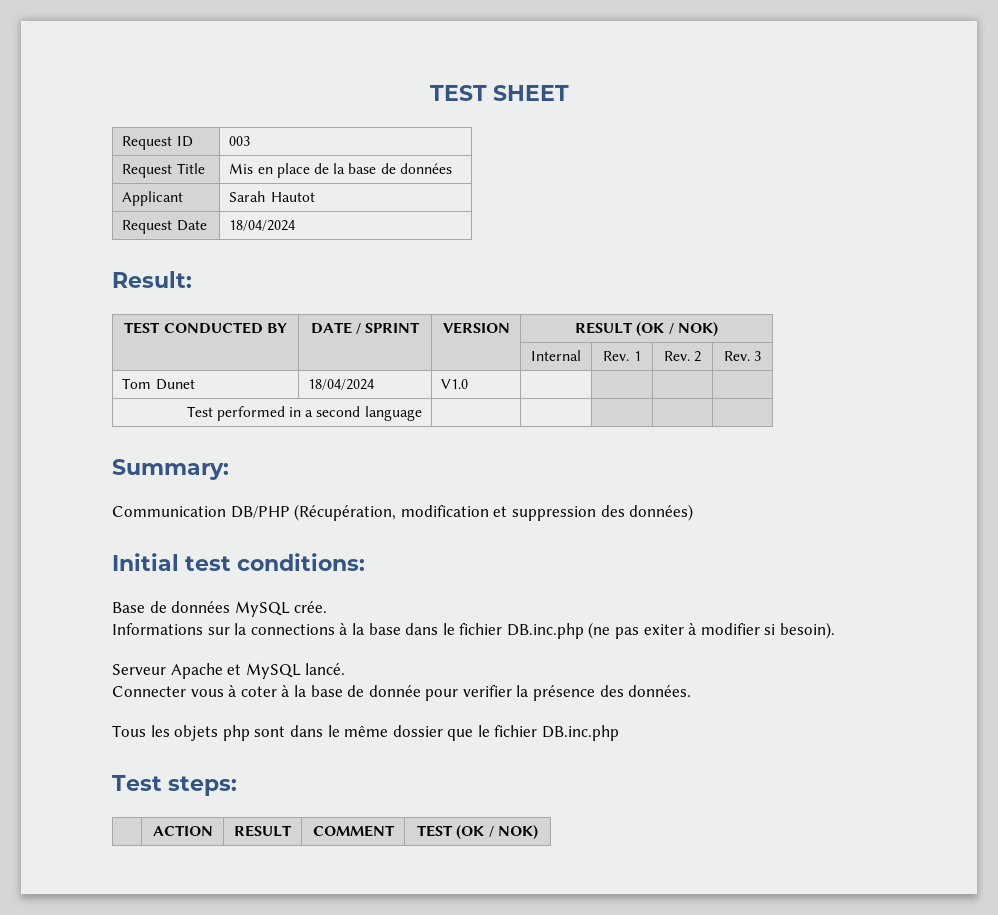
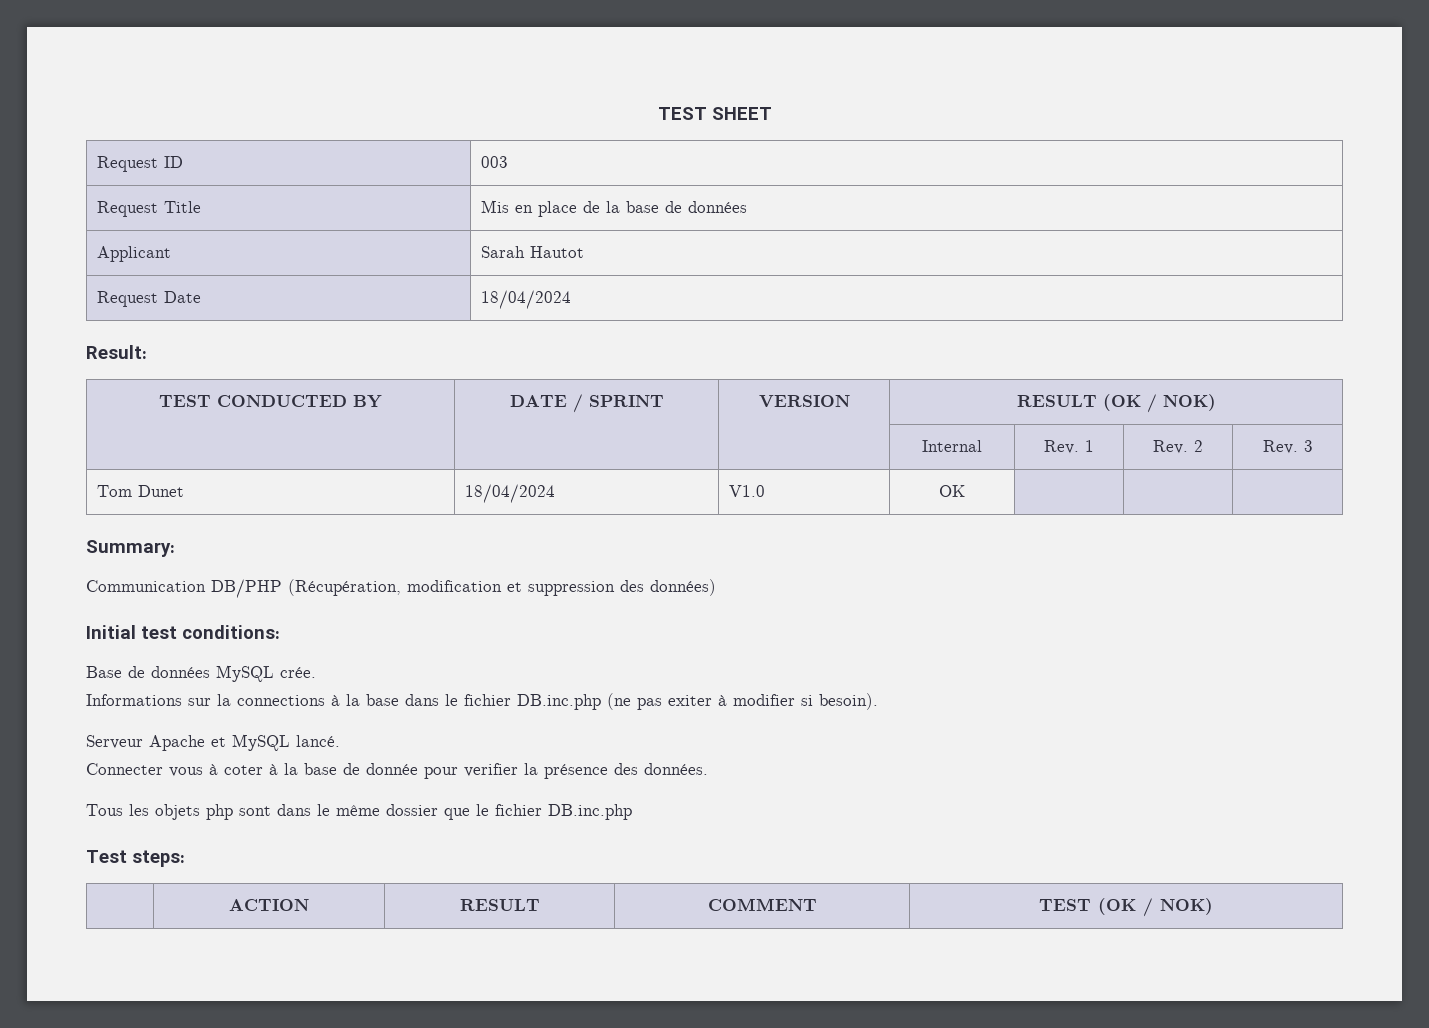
[186,406,422,421] | | | // Test performed in a second language | | -> [939,485,965,497] OK

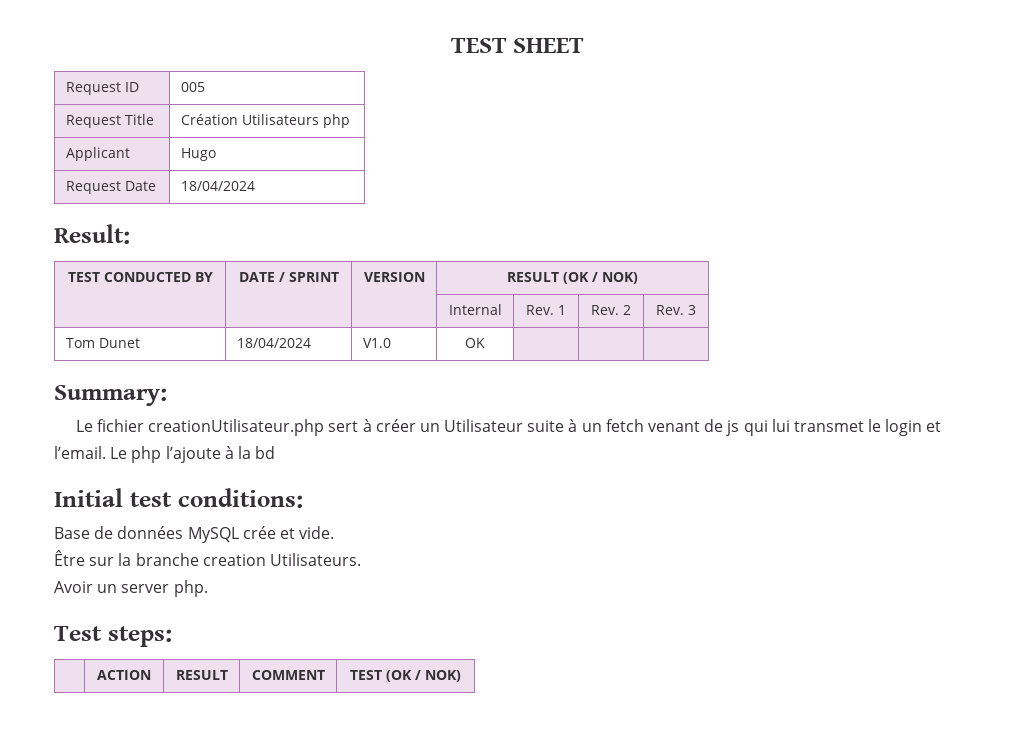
[481,156,509,168] 003 -> [180,82,205,92] 005
[481,200,748,217] Mis en place de la base de données -> [180,114,350,128] Création Utilisateurs php
[481,246,585,258] Sarah Hautot -> [180,148,216,161] Hugo
[86,579,716,598] Communication DB/PHP (Récupération, modification et suppression des données) -> [75,419,942,436] [54,446,276,463] Le fichier creationUtilisateur.php sert à créer un Utilisateur suite à un fetch venant de js qui lui transmet le login et l’email. Le php l’ajoute à la bd
[280,667,316,678] [86,693,878,710] [86,734,340,751] [86,763,708,779] [86,804,632,820] crée. // Informations sur la connections à la base dans le fichier DB.inc.php (ne pas exiter à modifier si besoin). // Serveur Apache et MySQL lancé. // Connecter vous à coter à la base de donnée pour verifier la présence des données. // Tous les objets php sont dans le même dossier que le fichier DB.inc.php -> [242,526,335,539] [54,550,361,566] [54,580,208,597] crée et vide. // Être sur la branche creation Utilisateurs. // Avoir un server php.

